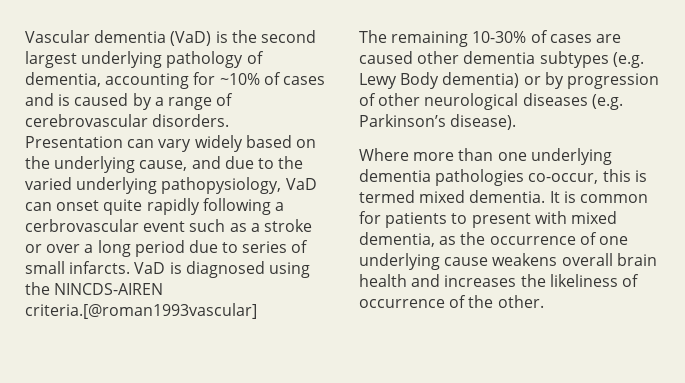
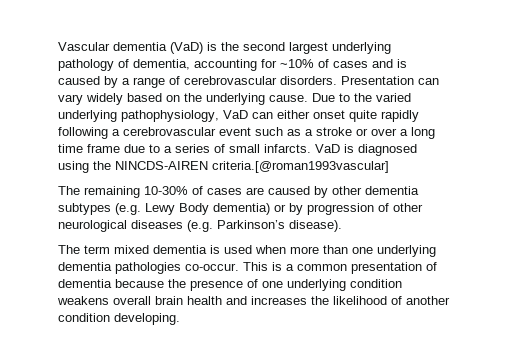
[139,156,254,171] cause, and due -> [269,93,335,102] cause. Due
[161,177,282,194] pathopysiology, -> [121,110,219,122] pathophysiology,
(52, 206) none -> [277,110,310,119] either
[25,219,139,232] cerbrovascular -> [123,127,216,136] cerebrovascular
[134,240,239,257] period due to -> [58,144,172,153] time frame due to a
(413, 57) none -> [314,186,328,198] by
[359,148,409,161] Where -> [58,245,286,254] The term mixed dementia is used when
[528,169,647,184] [359,190,648,203] [359,211,617,228] [359,232,576,247] co-occur, this is termed mixed dementia. It is common for patients to present with mixed dementia, as the occurrence -> [185,262,437,274] [58,279,243,291] co-occur. This is a common presentation of dementia because the presence
[444,257,489,266] cause -> [350,279,402,288] condition
[549,274,639,287] [359,295,544,308] likeliness of occurrence of the other. -> [333,296,450,305] [58,313,180,325] likelihood of another condition developing.

